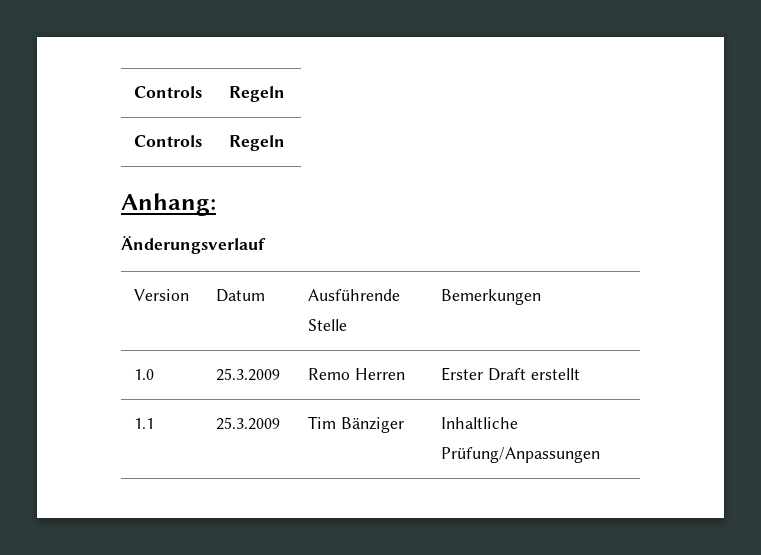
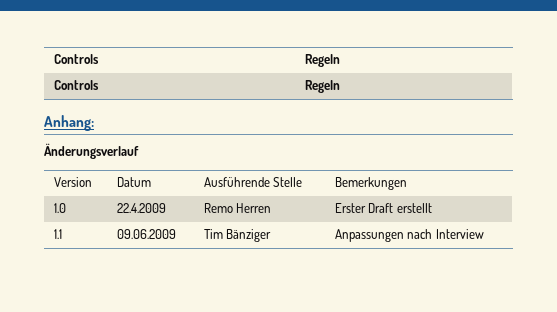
[216,368,281,381] 25.3.2009 -> [116,203,166,213] 22.4.2009
[216,417,281,430] 25.3.2009 -> [116,229,176,239] 09.06.2009
[441,417,519,429] [441,447,601,463] Inhaltliche Prüfung/Anpassungen -> [334,229,484,242] Anpassungen nach Interview

